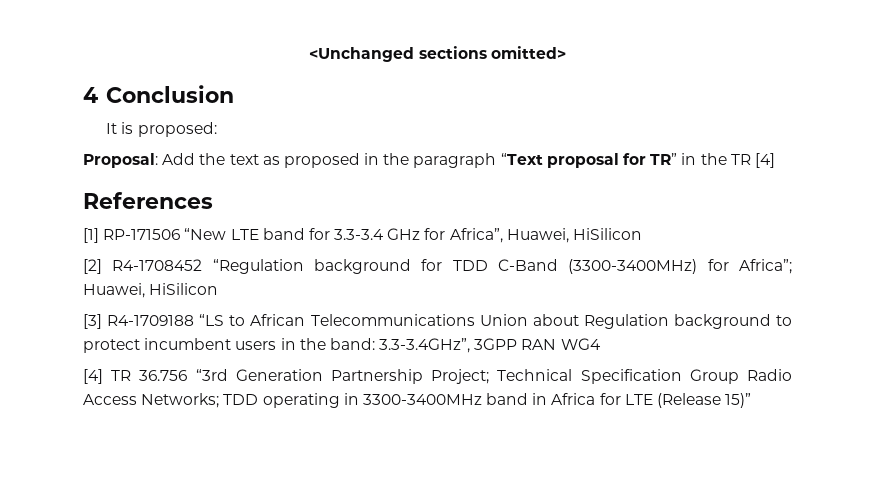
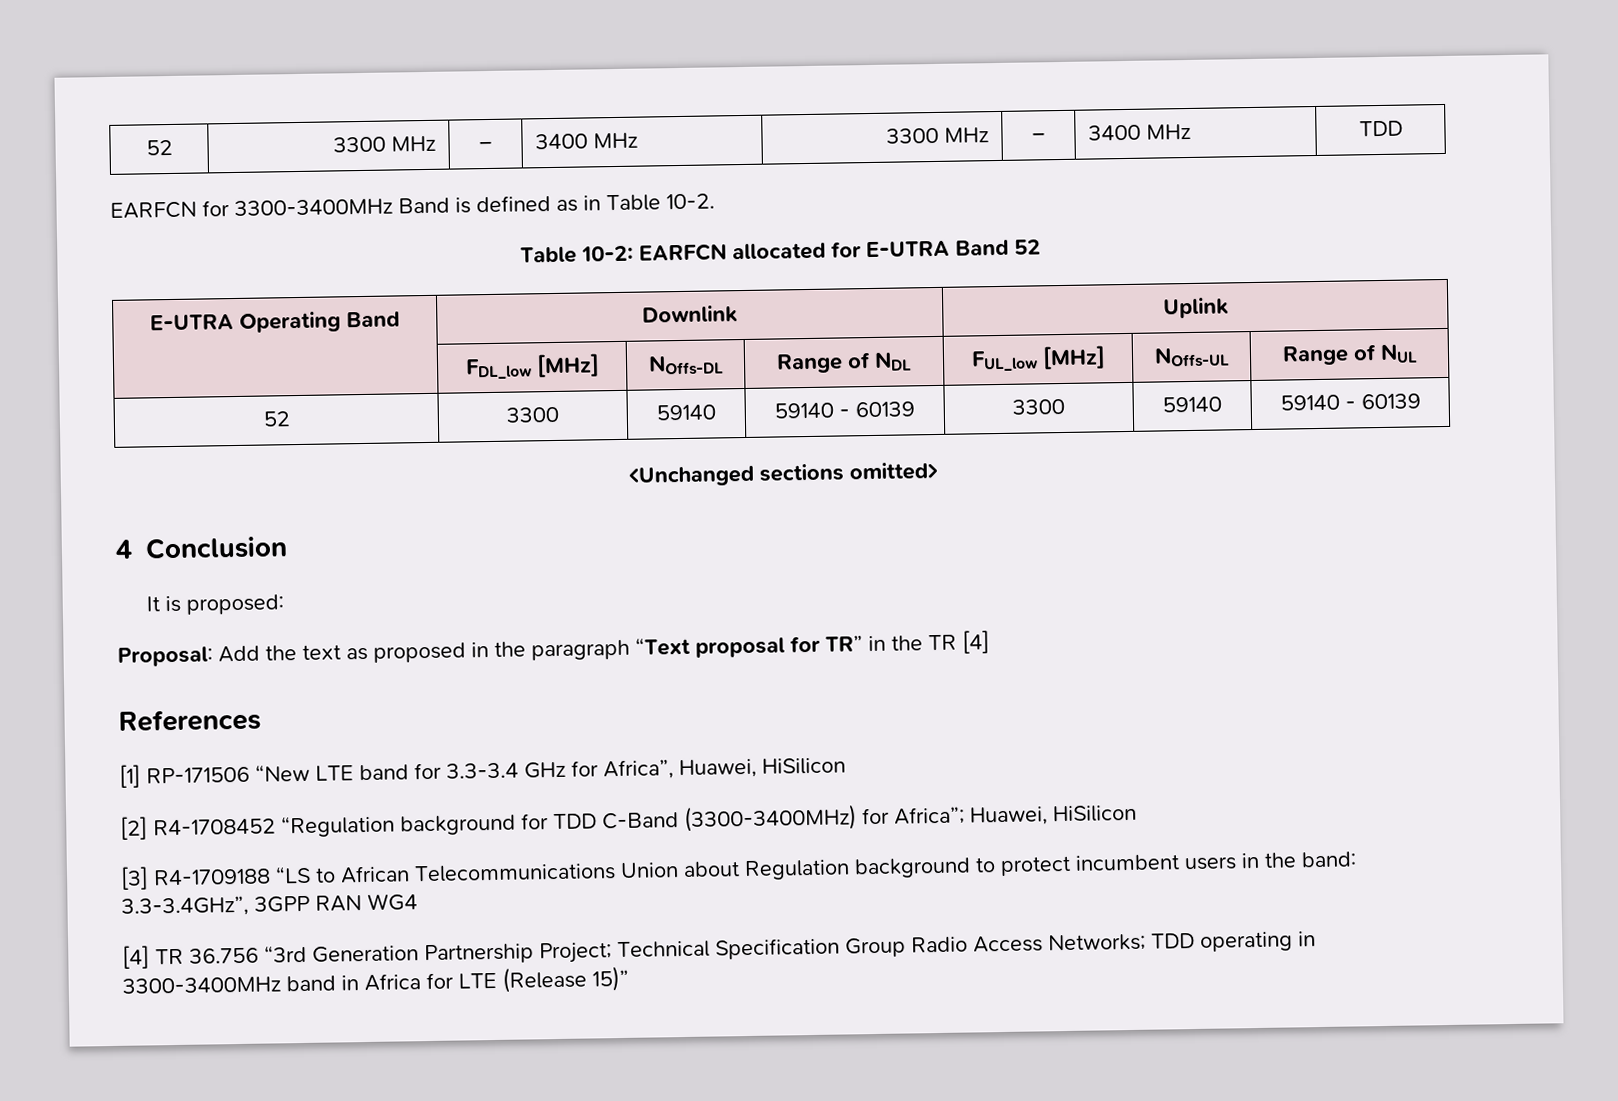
(309, 54) none -> [145,139,173,156] [333,135,437,153] [479,141,492,151] [534,132,638,150] [886,127,990,144] [1032,133,1045,142] [1087,123,1191,141] [1358,120,1403,137] [110,193,715,219] [519,239,1041,264] [150,311,400,333] [642,305,739,324] [1162,297,1229,319] [464,353,600,380] [647,354,724,376] [776,351,913,374] [970,345,1106,372] [1153,346,1230,368] [1281,343,1418,366] [262,411,290,427] [506,406,559,423] [656,404,716,421] [774,401,915,419] [1012,398,1065,415] [1162,396,1222,413] [1279,393,1421,411] 52 | 3300 MHz | – | 3400 MHz | 3300 MHz | – | 3400 MHz | TDD // EARFCN for 3300-3400MHz Band is defined as in Table 10-2. // Table 10-2: EARFCN allocated for E-UTRA Band 52 // E-UTRA Operating Band | Downlink | Uplink // | FDL_low [MHz] | NOffs-DL | Range of NDL | FUL_low [MHz] | NOffs-UL | Range of NUL // 52 | 3300 | 59140 | 59140 - 60139 | 3300 | 59140 | 59140 - 60139 //

